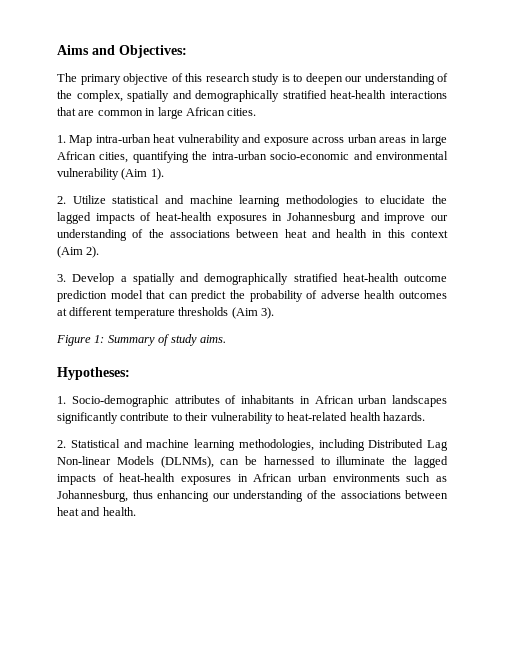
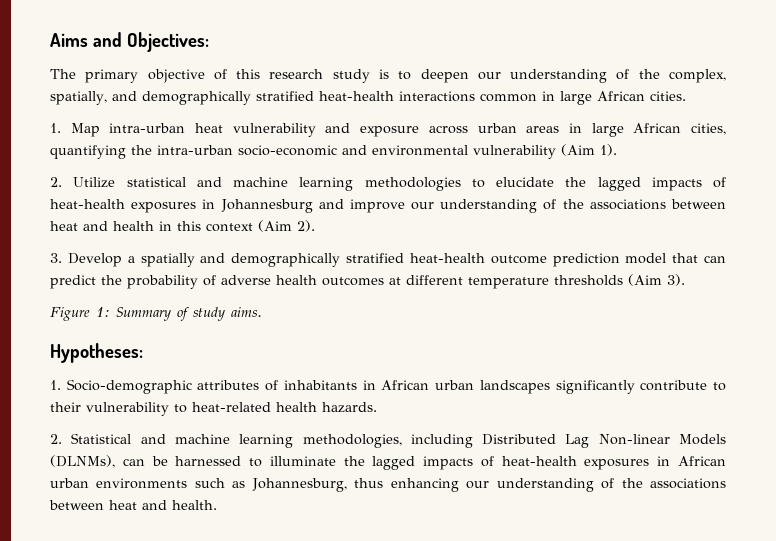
[127,90,170,102] spatially -> [50,91,107,105] spatially,
[57,107,95,116] that are -> (475, 96) none

